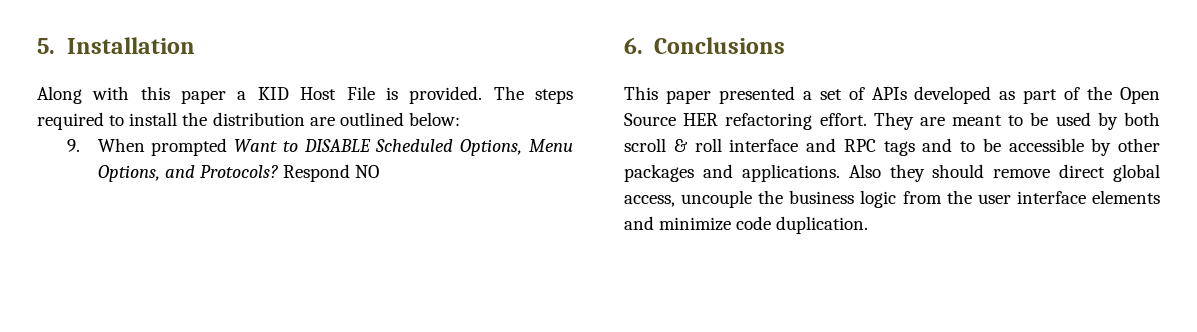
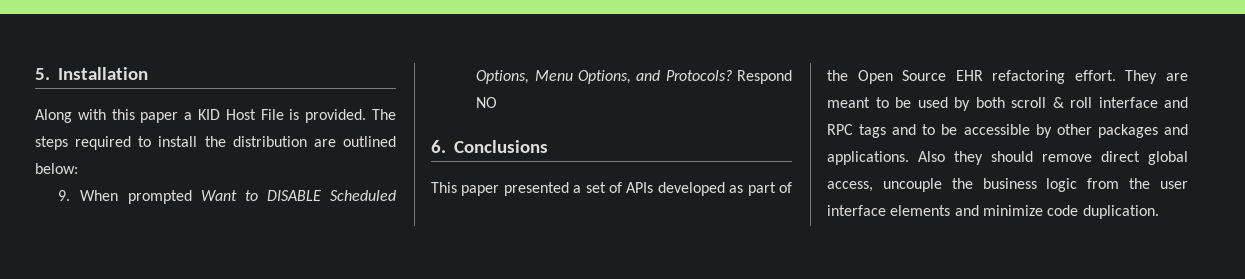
[683,113,719,126] HER -> [955,70,983,81] EHR

